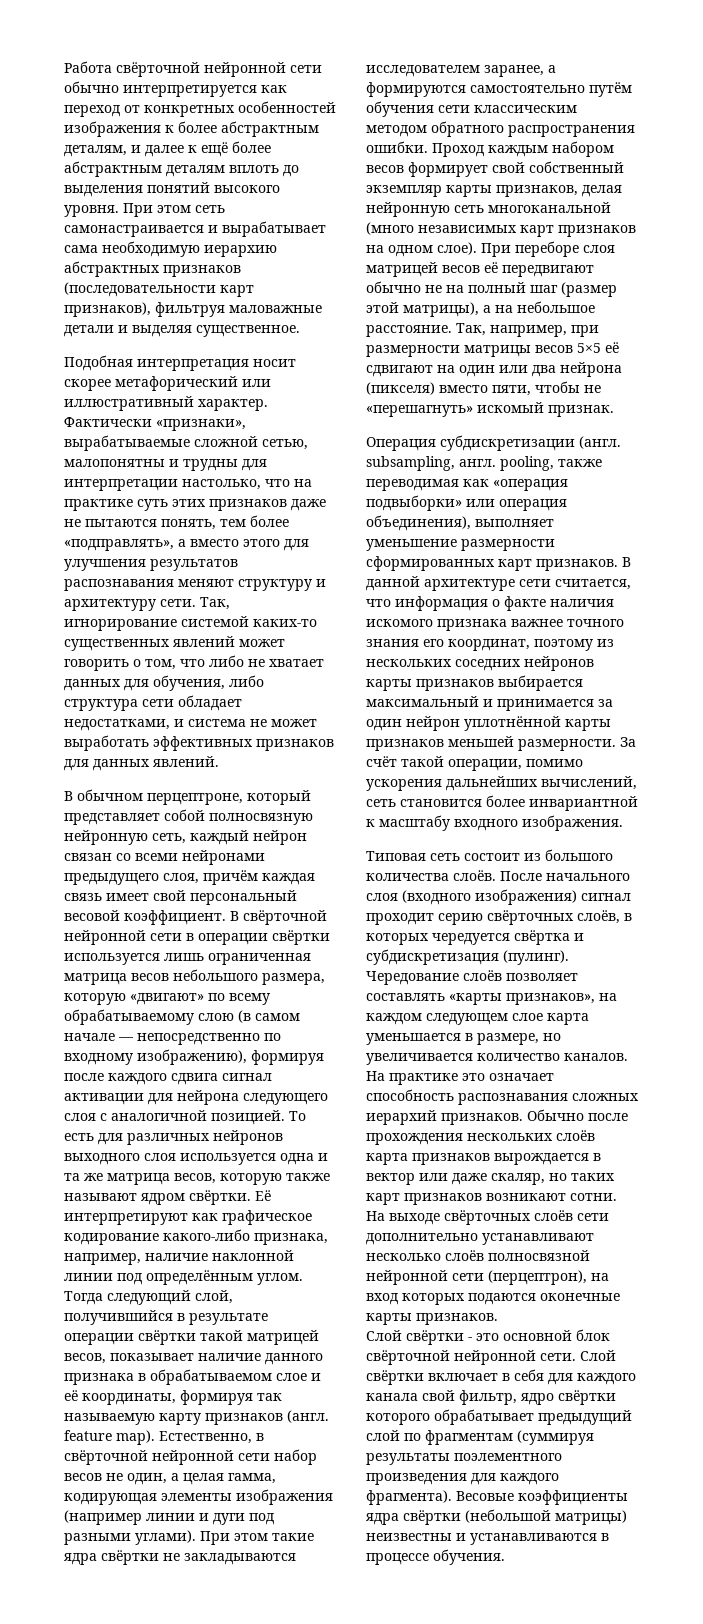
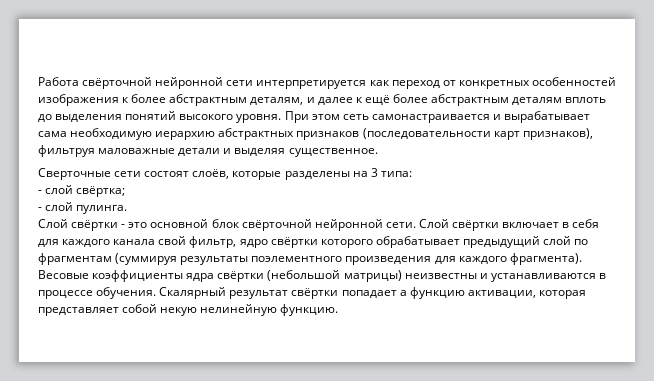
[64,81,119,93] обычно -> (254, 83) none
[64,355,296,371] [64,376,271,391] [64,396,268,411] [64,417,246,431] [64,435,308,451] [64,459,267,471] [64,479,312,491] [64,499,326,511] [64,515,289,530] [64,539,309,551] [64,559,238,571] [64,579,326,591] [64,597,230,611] [64,616,317,631] [64,636,285,651] [64,655,324,671] [64,675,264,691] [64,695,242,711] [64,719,317,731] [64,735,334,751] [64,756,219,771] [64,789,311,805] [64,809,313,825] [64,830,307,845] [64,850,265,865] [64,870,315,885] [64,890,297,905] [64,910,327,925] [64,930,330,945] [64,953,311,965] [64,969,325,985] [64,993,270,1005] [64,1009,300,1025] [64,1033,281,1045] [64,1049,324,1065] [64,1073,272,1085] [64,1090,328,1105] [64,1110,306,1125] [64,1130,283,1145] [64,1153,328,1165] [64,1173,330,1185] [64,1190,271,1205] [64,1210,312,1225] [64,1229,328,1245] [64,1250,294,1265] [64,1270,303,1285] [64,1290,233,1305] [64,1310,268,1325] [64,1330,319,1345] [64,1353,323,1365] [64,1369,321,1385] [64,1390,282,1405] [64,1410,329,1425] [64,1430,264,1445] [64,1449,317,1465] [64,1473,276,1485] [64,1489,333,1505] [64,1510,274,1525] [64,1530,314,1545] [64,1550,296,1565] [366,65,556,77] [366,82,632,97] [366,101,577,117] [366,121,635,137] [366,141,614,157] [366,161,624,177] [366,185,622,197] [366,202,611,217] [366,222,636,237] [366,241,615,257] [366,262,594,277] [366,281,617,297] [366,301,595,317] [366,323,599,337] [366,342,619,357] [366,362,622,377] [366,381,601,396] [366,402,614,417] [366,435,621,451] [366,456,602,471] [366,479,568,491] [366,495,567,511] [366,515,554,531] [366,539,555,551] [366,556,631,571] [366,576,631,591] [366,596,614,611] [366,619,624,631] [366,639,614,651] [366,656,594,671] [366,675,583,691] [366,696,613,711] [366,716,611,731] [366,736,636,751] [366,756,583,771] [366,776,637,791] [366,795,638,811] [366,815,623,831] [366,849,613,861] [366,870,630,881] [366,889,631,905] [366,910,632,925] [366,930,584,945] [366,949,569,965] [366,970,578,985] [366,993,617,1005] [366,1013,589,1025] [366,1033,561,1045] [366,1053,628,1065] [366,1071,554,1085] [366,1089,639,1105] [366,1109,628,1125] [366,1130,595,1145] [366,1153,601,1165] [366,1173,615,1185] [366,1193,617,1205] [366,1210,609,1225] [366,1233,594,1245] [366,1250,590,1261] [366,1270,609,1285] [366,1293,620,1305] [366,1313,498,1325] Подобная интерпретация носит скорее метафорический или иллюстративный характер. Фактически «признаки», вырабатываемые сложной сетью, малопонятны и трудны для интерпретации настолько, что на практике суть этих признаков даже не пытаются понять, тем более «подправлять», а вместо этого для улучшения результатов распознавания меняют структуру и архитектуру сети. Так, игнорирование системой каких-то существенных явлений может говорить о том, что либо не хватает данных для обучения, либо структура сети обладает недостатками, и система не может выработать эффективных признаков для данных явлений. // В обычном перцептроне, который представляет собой полносвязную нейронную сеть, каждый нейрон связан со всеми нейронами предыдущего слоя, причём каждая связь имеет свой персональный весовой коэффициент. В свёрточной нейронной сети в операции свёртки используется лишь ограниченная матрица весов небольшого размера, которую «двигают» по всему обрабатываемому слою (в самом начале — непосредственно по входному изображению), формируя после каждого сдвига сигнал активации для нейрона следующего слоя с аналогичной позицией. То есть для различных нейронов выходного слоя используется одна и та же матрица весов, которую также называют ядром свёртки. Её интерпретируют как графическое кодирование какого-либо признака, например, наличие наклонной линии под определённым углом. Тогда следующий слой, получившийся в результате операции свёртки такой матрицей весов, показывает наличие данного признака в обрабатываемом слое и её координаты, формируя так называемую карту признаков (англ. feature map). Естественно, в свёрточной нейронной сети набор весов не один, а целая гамма, кодирующая элементы изображения (например линии и дуги под разными углами). При этом такие ядра свёртки не закладываются исследователем заранее, а формируются самостоятельно путём обучения сети классическим методом обратного распространения ошибки. Проход каждым набором весов формирует свой собственный экземпляр карты признаков, делая нейронную сеть многоканальной (много независимых карт признаков на одном слое). При переборе слоя матрицей весов её передвигают обычно не на полный шаг (размер этой матрицы), а на небольшое расстояние. Так, например, при размерности матрицы весов 5×5 её сдвигают на один или два нейрона (пикселя) вместо пяти, чтобы не «перешагнуть» искомый признак. // Операция субдискретизации (англ. subsampling, англ. pooling, также переводимая как «операция подвыборки» или операция объединения), выполняет уменьшение размерности сформированных карт признаков. В данной архитектуре сети считается, что информация о факте наличия искомого признака важнее точного знания его координат, поэтому из нескольких соседних нейронов карты признаков выбирается максимальный и принимается за один нейрон уплотнённой карты признаков меньшей размерности. За счёт такой операции, помимо ускорения дальнейших вычислений, сеть становится более инвариантной к масштабу входного изображения. // Типовая сеть состоит из большого количества слоёв. После начального слоя (входного изображения) сигнал проходит серию свёрточных слоёв, в которых чередуется свёртка и субдискретизация (пулинг). Чередование слоёв позволяет составлять «карты признаков», на каждом следующем слое карта уменьшается в размере, но увеличивается количество каналов. На практике это означает способность распознавания сложных иерархий признаков. Обычно после прохождения нескольких слоёв карта признаков вырождается в вектор или даже скаляр, но таких карт признаков возникают сотни. На выходе свёрточных слоёв сети дополнительно устанавливают несколько слоёв полносвязной нейронной сети (перцептрон), на вход которых подаются оконечные карты признаков. -> [38,168,412,180] [38,185,126,197] [38,202,128,214] Сверточные сети состоят слоёв, которые разделены на 3 типа: // - слой свёртка; // - слой пулинга.
(505, 1557) none -> [159,287,586,299] [38,304,339,316] Скалярный результат свёртки попадает а функцию активации, которая представляет собой некую нелинейную функцию.

